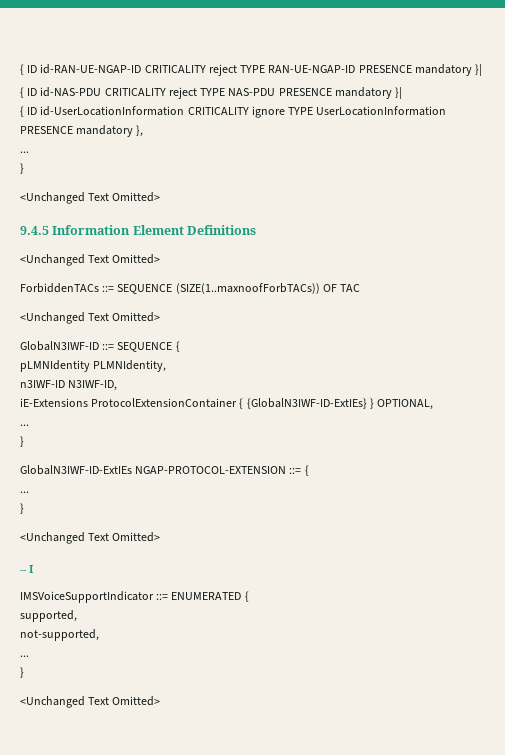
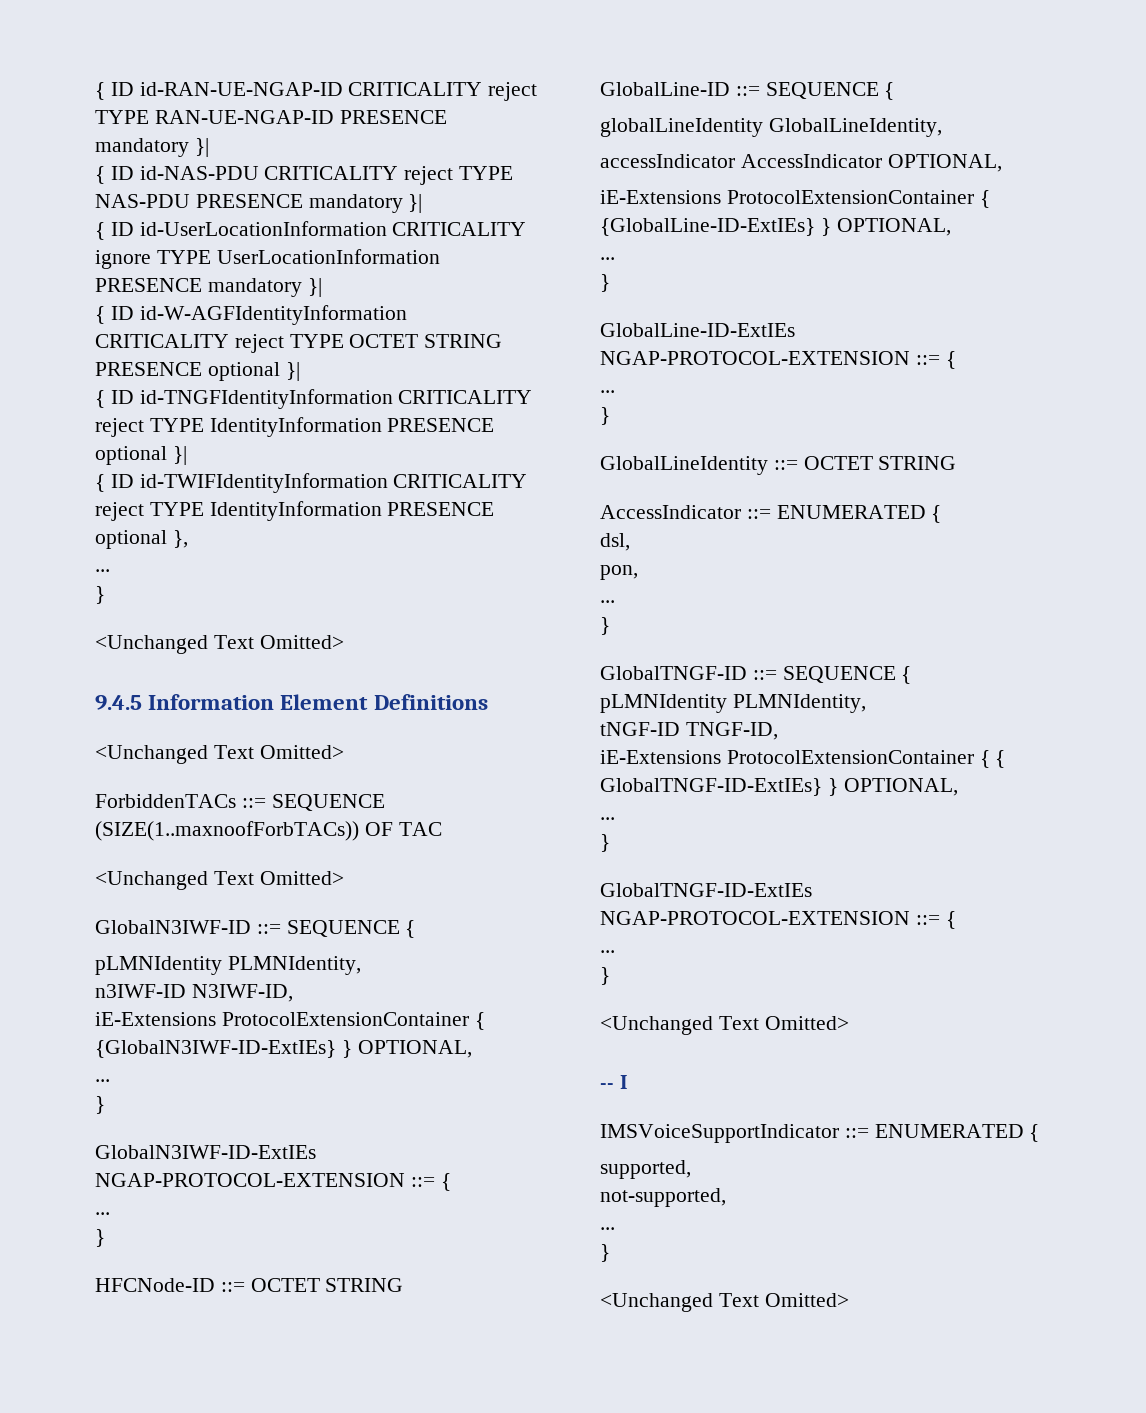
(134, 131) none -> [307,278,322,297] [95,305,407,325] [95,334,503,353] [95,362,300,381] [95,389,533,409] [95,417,495,437] [95,446,187,465] [95,473,528,493] [95,501,495,521] [95,530,167,549] }| // { ID id-W-AGFIdentityInformation CRITICALITY reject TYPE OCTET STRING PRESENCE optional }| // { ID id-TNGFIdentityInformation CRITICALITY reject TYPE IdentityInformation PRESENCE optional }| // { ID id-TWIFIdentityInformation CRITICALITY reject TYPE IdentityInformation PRESENCE optional
(24, 508) none -> [95,1278,404,1292] [600,82,895,100] [600,118,942,137] [600,154,1002,172] [600,190,990,208] [600,218,951,236] [600,257,615,260] [600,274,610,292] [600,323,795,337] [600,351,956,369] [600,390,615,393] [600,407,610,425] [600,456,957,475] [600,505,942,523] [600,533,630,551] [600,565,638,580] [600,600,615,603] [600,617,610,635] [600,666,912,684] [600,694,866,713] [600,722,778,740] [600,750,1006,768] [600,778,958,796] [600,817,615,820] [600,834,610,852] [600,883,812,897] [600,911,956,929] [600,950,615,953] [600,967,610,985] // HFCNode-ID ::= OCTET STRING // GlobalLine-ID ::= SEQUENCE { // globalLineIdentity GlobalLineIdentity, // accessIndicator AccessIndicator OPTIONAL, // iE-Extensions ProtocolExtensionContainer { {GlobalLine-ID-ExtIEs} } OPTIONAL, // ... // } // GlobalLine-ID-ExtIEs NGAP-PROTOCOL-EXTENSION ::= { // ... // } // GlobalLineIdentity ::= OCTET STRING // AccessIndicator ::= ENUMERATED { // dsl, // pon, // ... // } // GlobalTNGF-ID ::= SEQUENCE { // pLMNIdentity PLMNIdentity, // tNGF-ID TNGF-ID, // iE-Extensions ProtocolExtensionContainer { { GlobalTNGF-ID-ExtIEs} } OPTIONAL, // ... // } // GlobalTNGF-ID-ExtIEs NGAP-PROTOCOL-EXTENSION ::= { // ... // }

